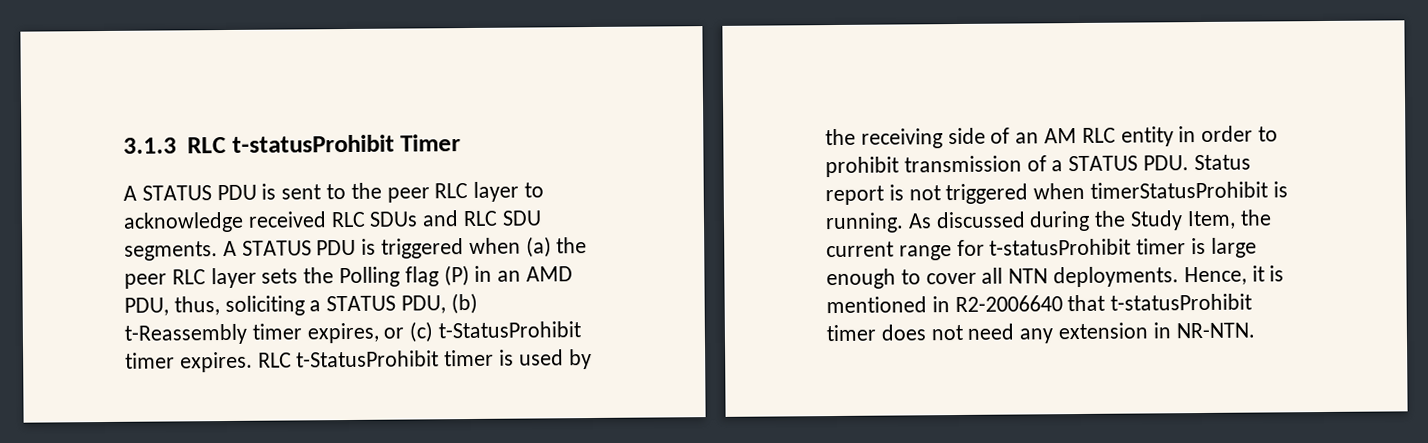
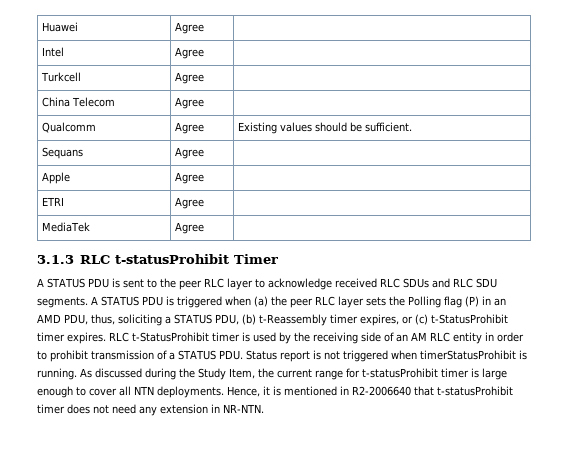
(123, 145) none -> [42,22,79,32] [175,22,205,34] [42,47,65,57] [175,47,205,59] [41,72,82,82] [175,72,205,84] [42,97,116,107] [175,97,205,109] [42,122,97,133] [175,122,205,134] [238,122,413,134] [42,147,84,159] [175,147,205,159] [42,172,71,184] [175,172,205,184] [42,197,65,206] [175,197,205,209] [42,222,91,232] [175,222,205,234] Huawei | Agree | // Intel | Agree | // Turkcell | Agree | // China Telecom | Agree | // Qualcomm | Agree | Existing values should be sufficient. // Sequans | Agree | // Apple | Agree | // ETRI | Agree | // MediaTek | Agree | //

